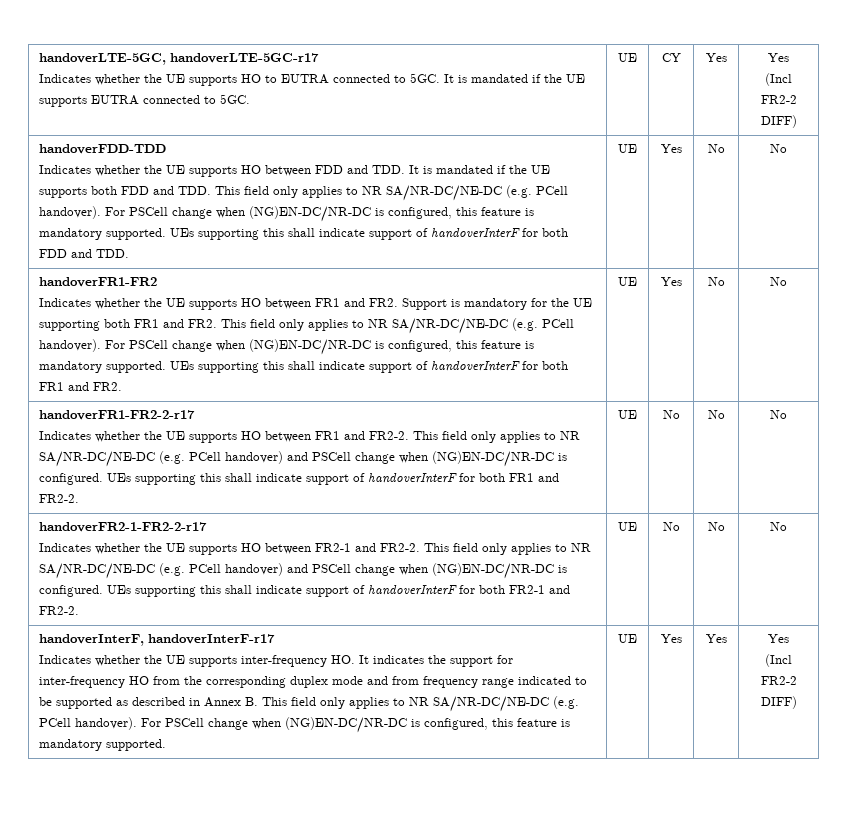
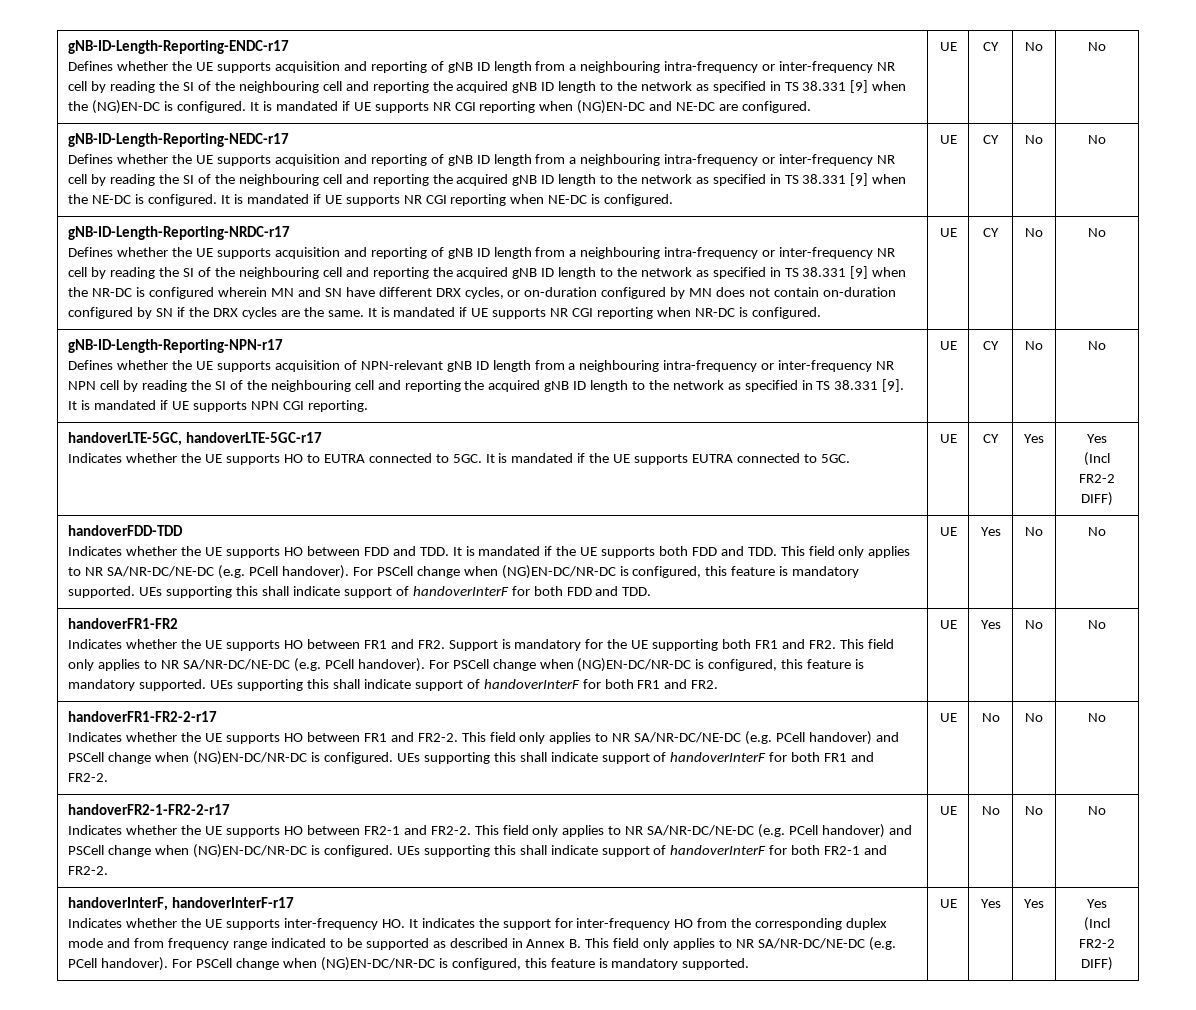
(39, 59) none -> [68,40,290,54] [68,61,895,73] [68,80,907,93] [68,100,811,114] [939,42,957,51] [983,42,999,51] [1025,42,1043,51] [1088,42,1106,51] [68,133,290,147] [68,154,895,166] [68,173,907,186] [68,194,674,206] [939,135,957,144] [983,135,999,144] [1025,135,1043,144] [1088,135,1106,144] [68,226,291,240] [68,247,895,259] [68,266,907,279] [68,287,896,299] [68,307,821,319] [939,228,957,237] [983,228,999,237] [1025,228,1043,237] [1088,228,1106,237] [68,339,284,353] [68,360,894,372] [68,379,905,392] [68,400,368,412] [939,341,957,350] [983,341,999,350] [1025,341,1043,350] [1088,341,1106,350] gNB-ID-Length-Reporting-ENDC-r17 // Defines whether the UE supports acquisition and reporting of gNB ID length from a neighbouring intra-frequency or inter-frequency NR cell by reading the SI of the neighbouring cell and reporting the acquired gNB ID length to the network as specified in TS 38.331 [9] when the (NG)EN-DC is configured. It is mandated if UE supports NR CGI reporting when (NG)EN-DC and NE-DC are configured. | UE | CY | No | No // gNB-ID-Length-Reporting-NEDC-r17 // Defines whether the UE supports acquisition and reporting of gNB ID length from a neighbouring intra-frequency or inter-frequency NR cell by reading the SI of the neighbouring cell and reporting the acquired gNB ID length to the network as specified in TS 38.331 [9] when the NE-DC is configured. It is mandated if UE supports NR CGI reporting when NE-DC is configured. | UE | CY | No | No // gNB-ID-Length-Reporting-NRDC-r17 // Defines whether the UE supports acquisition and reporting of gNB ID length from a neighbouring intra-frequency or inter-frequency NR cell by reading the SI of the neighbouring cell and reporting the acquired gNB ID length to the network as specified in TS 38.331 [9] when the NR-DC is configured wherein MN and SN have different DRX cycles, or on-duration configured by MN does not contain on-duration configured by SN if the DRX cycles are the same. It is mandated if UE supports NR CGI reporting when NR-DC is configured. | UE | CY | No | No // gNB-ID-Length-Reporting-NPN-r17 // Defines whether the UE supports acquisition of NPN-relevant gNB ID length from a neighbouring intra-frequency or inter-frequency NR NPN cell by reading the SI of the neighbouring cell and reporting the acquired gNB ID length to the network as specified in TS 38.331 [9]. It is mandated if UE supports NPN CGI reporting. | UE | CY | No | No //

